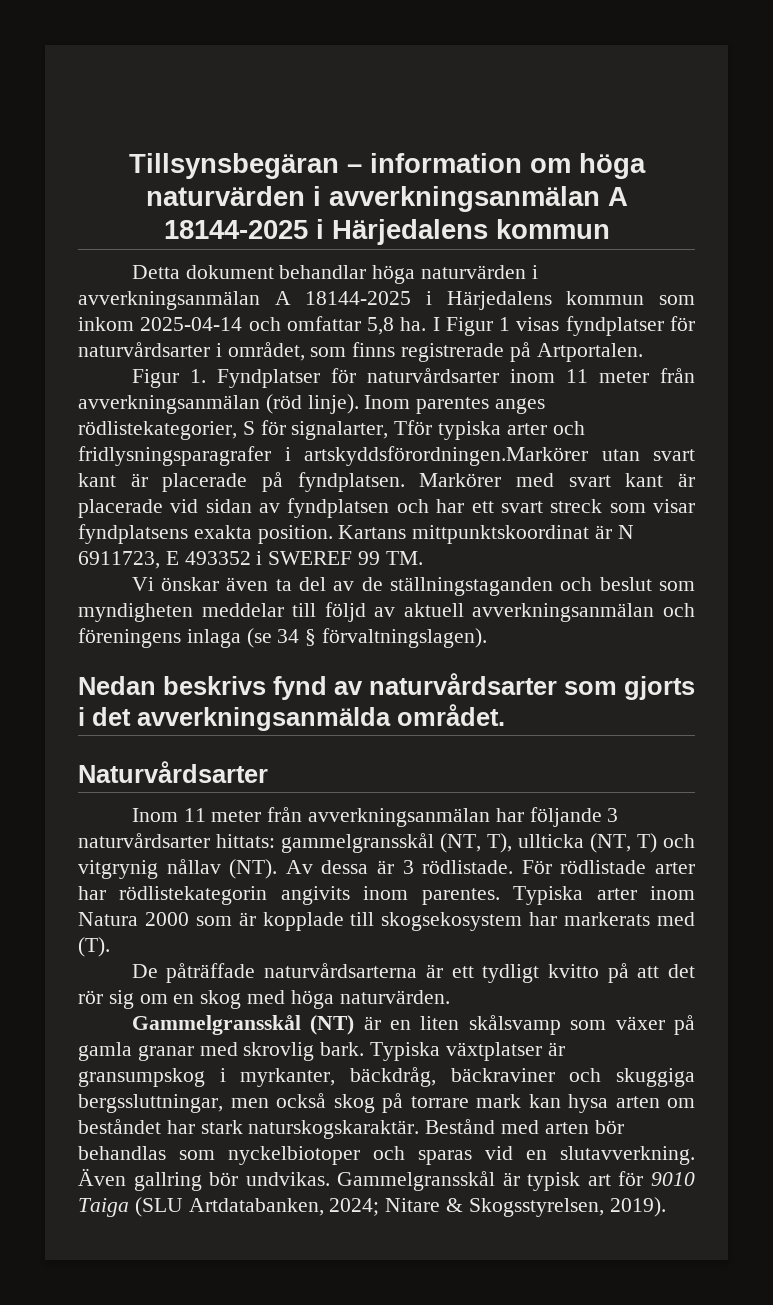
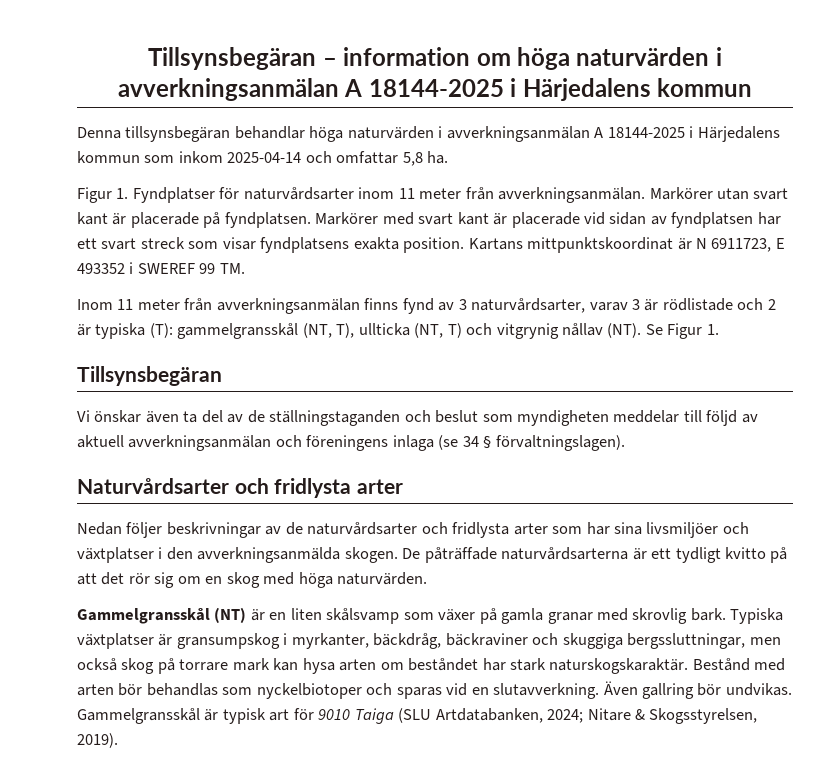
[131,265,274,279] Detta dokument -> [77,126,231,142] Denna tillsynsbegäran
[432,316,695,336] [78,342,643,362] I Figur 1 visas fyndplatser för naturvårdsarter i området, som finns registrerade på Artportalen. -> (449, 157) none
[78,394,546,414] [78,420,585,440] [78,446,588,466] avverkningsanmälan (röd linje). Inom parentes anges rödlistekategorier, S för signalarter, Tför typiska arter och fridlysningsparagrafer i artskyddsförordningen.Markörer -> [498,187,713,203] avverkningsanmälan. Markörer
[396,499,429,513] och -> (754, 220) none
(423, 558) none -> [77,298,776,314] [77,323,719,339] [77,366,222,386] // Inom 11 meter från avverkningsanmälan finns fynd av 3 naturvårdsarter, varav 3 är rödlistade och 2 är typiska (T): gammelgransskål (NT, T), ullticka (NT, T) och vitgrynig nållav (NT). Se Figur 1. // Tillsynsbegäran
[78,673,695,700] [78,704,505,731] [78,761,268,783] [131,807,619,827] [78,833,695,853] [78,859,696,879] [78,886,696,905] [78,912,696,931] [78,937,110,957] Nedan beskrivs fynd av naturvårdsarter som gjorts i det avverkningsanmälda området. // Naturvårdsarter // Inom 11 meter från avverkningsanmälan har följande 3 naturvårdsarter hittats: gammelgransskål (NT, T), ullticka (NT, T) och vitgrynig nållav (NT). Av dessa är 3 rödlistade. För rödlistade arter har rödlistekategorin angivits inom parentes. Typiska arter inom Natura 2000 som är kopplade till skogsekosystem har markerats med (T). // -> [77,478,404,498] [77,522,749,538] [77,547,398,563] Naturvårdsarter och fridlysta arter // Nedan följer beskrivningar av de naturvårdsarter och fridlysta arter som har sina livsmiljöer och växtplatser i den avverkningsanmälda skogen.

